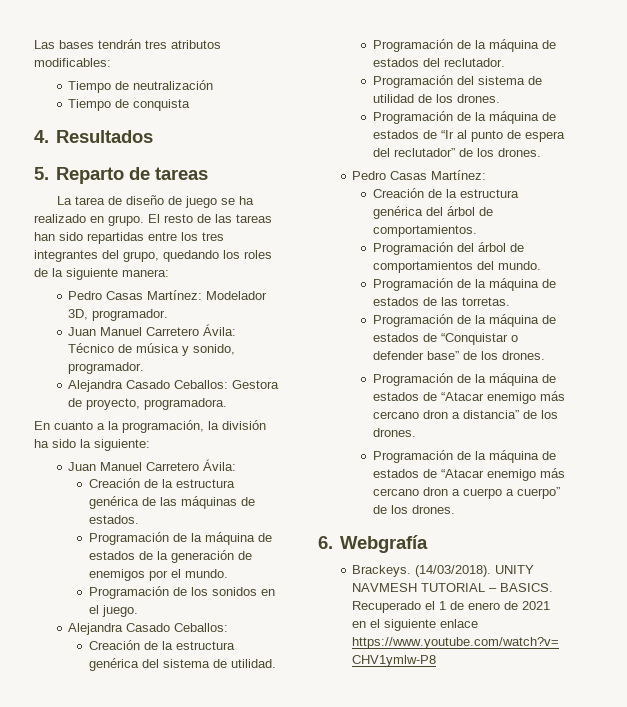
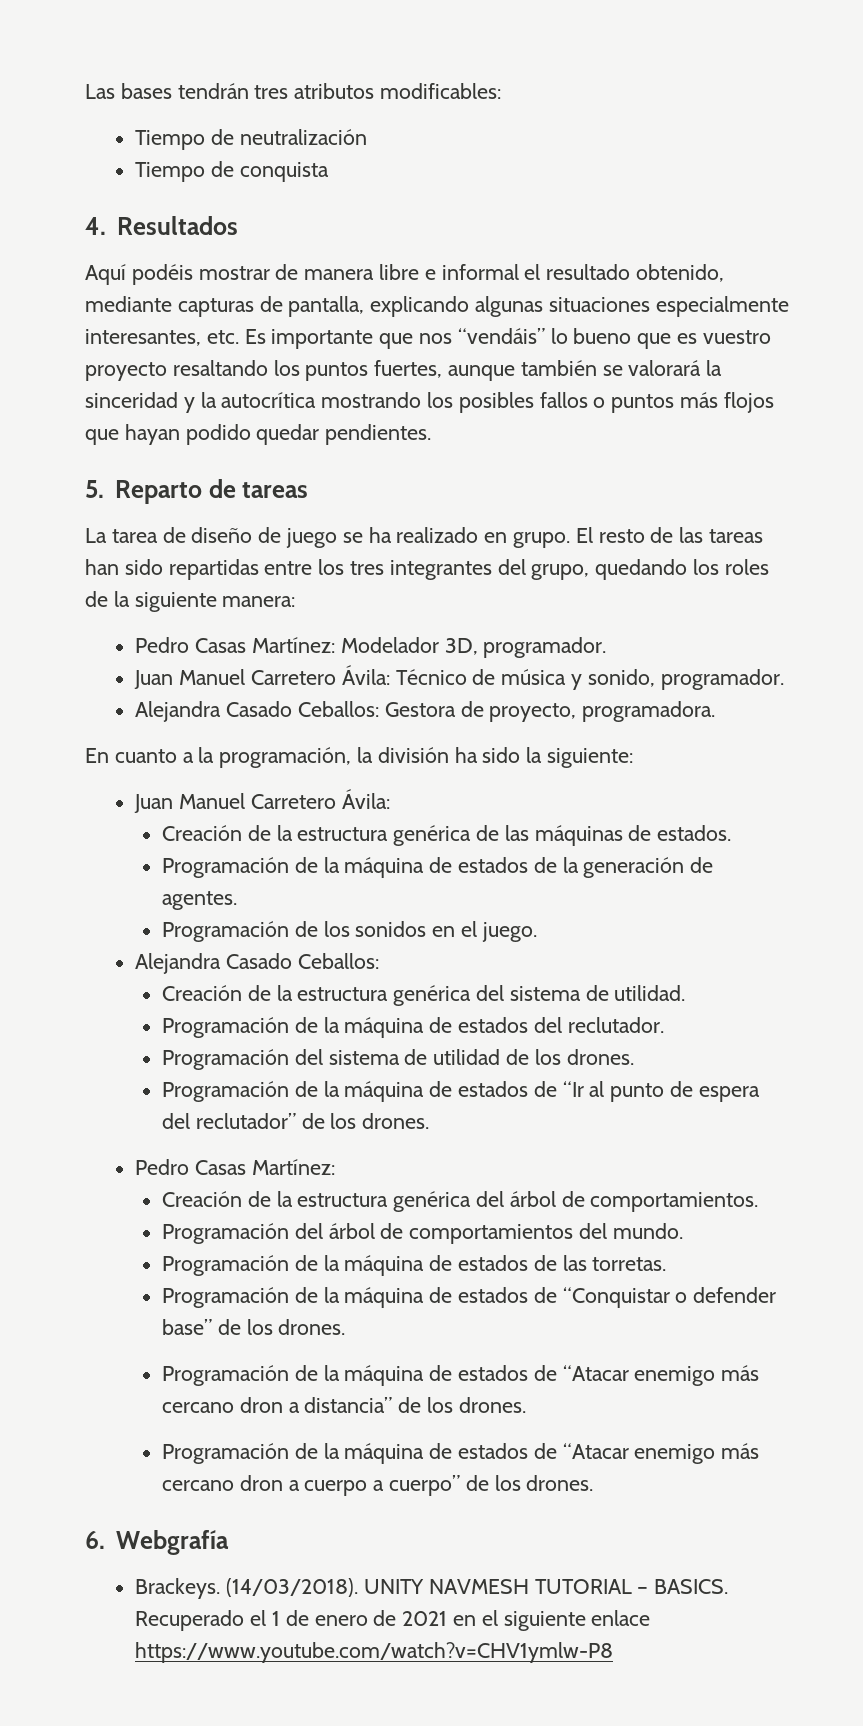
(153, 136) none -> [85,264,725,285] [85,296,789,317] [85,328,771,349] [85,360,723,381] [85,392,774,413] [85,424,432,445] // Aquí podéis mostrar de manera libre e informal el resultado obtenido, mediante capturas de pantalla, explicando algunas situaciones especialmente interesantes, etc. Es importante que nos “vendáis” lo bueno que es vuestro proyecto resaltando los puntos fuertes, aunque también se valorará la sinceridad y la autocrítica mostrando los posibles fallos o puntos más flojos que hayan podido quedar pendientes.
[88,569,228,581] enemigos por el mundo. -> [161,891,237,910] agentes.

